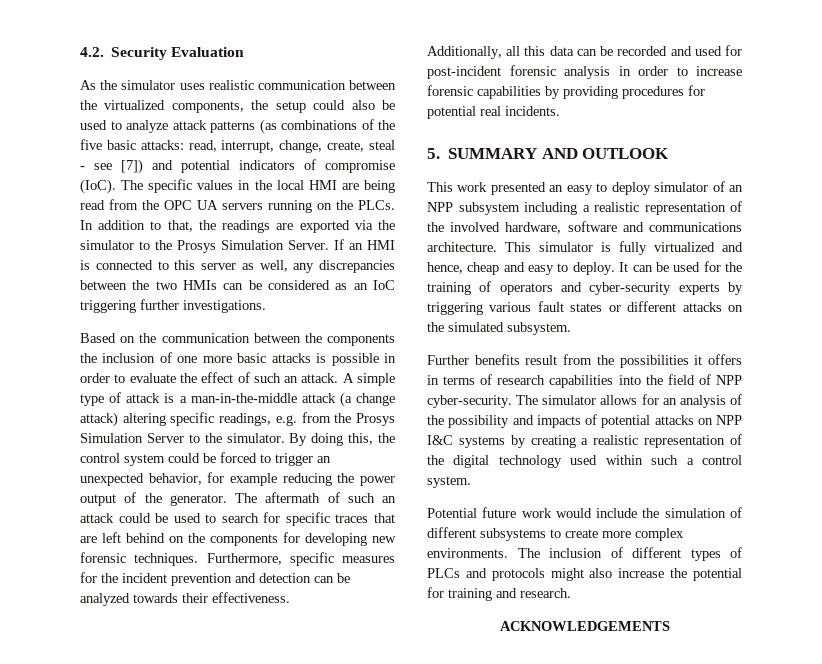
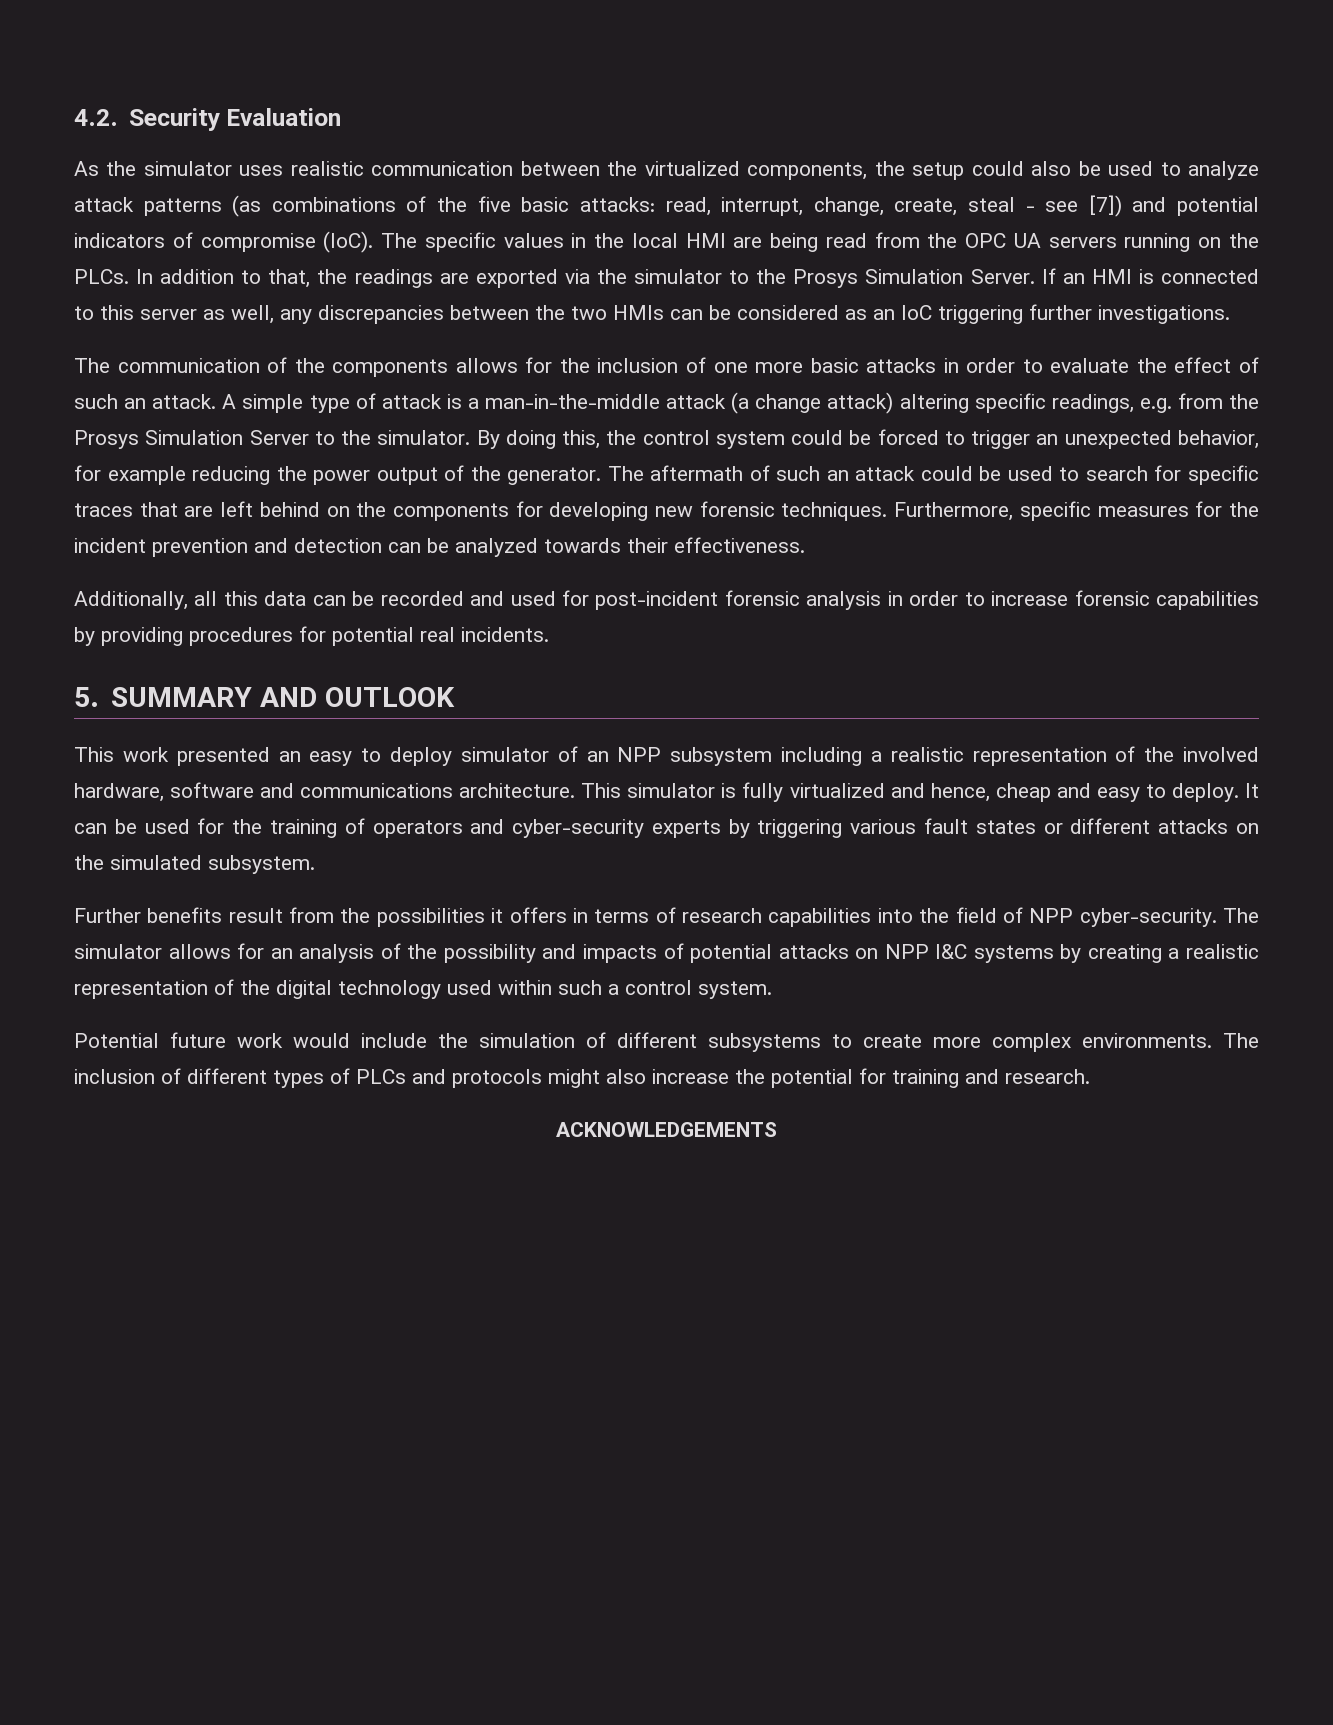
[80,333,395,346] Based on the communication between the components -> [74,357,553,377] The communication of the components allows for
[316,353,379,366] is possible -> (937, 365) none

